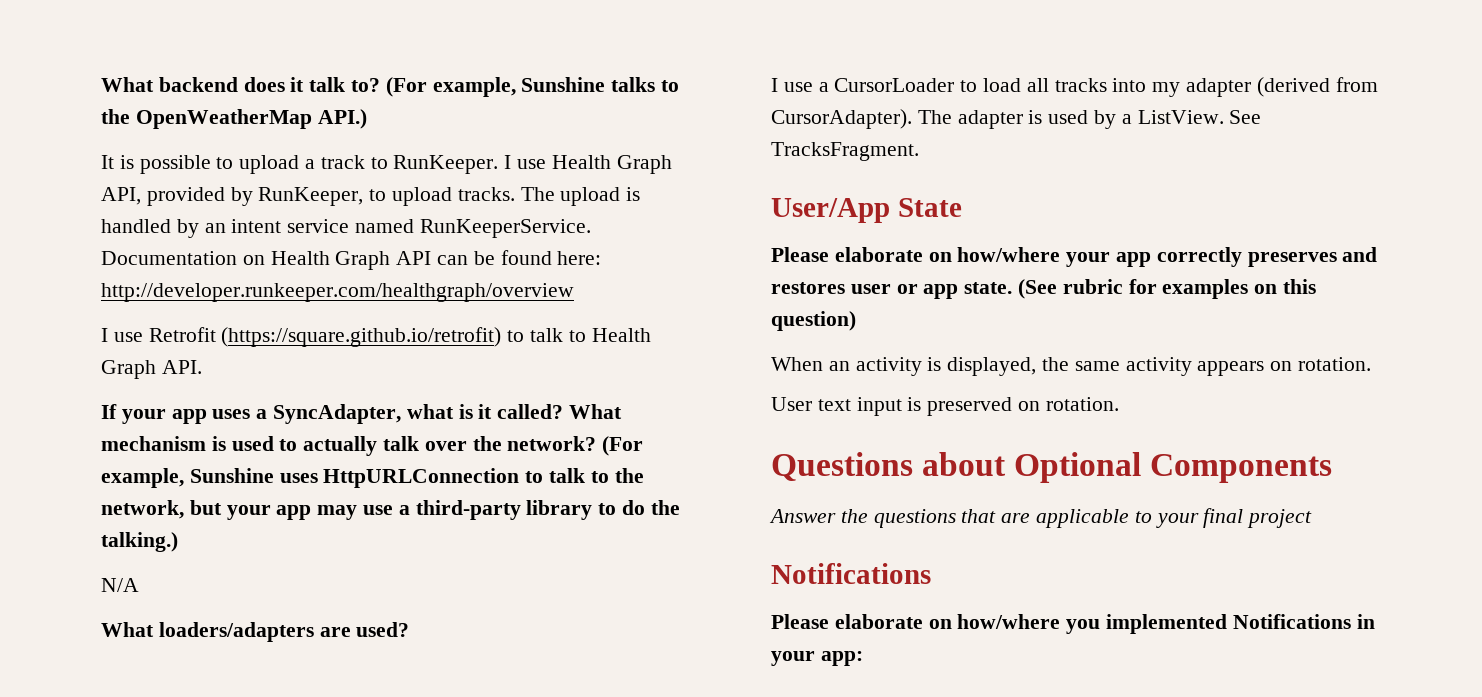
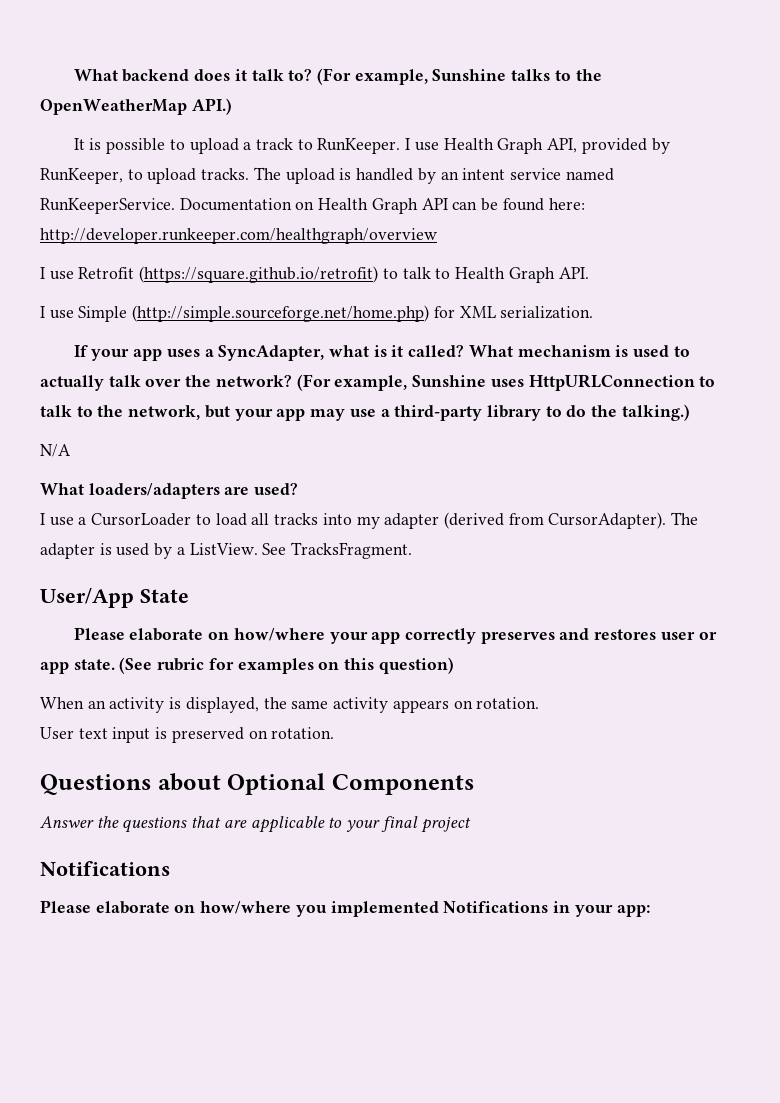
(202, 367) none -> [40,305,594,322] // I use Simple (http://simple.sourceforge.net/home.php) for XML serialization.

